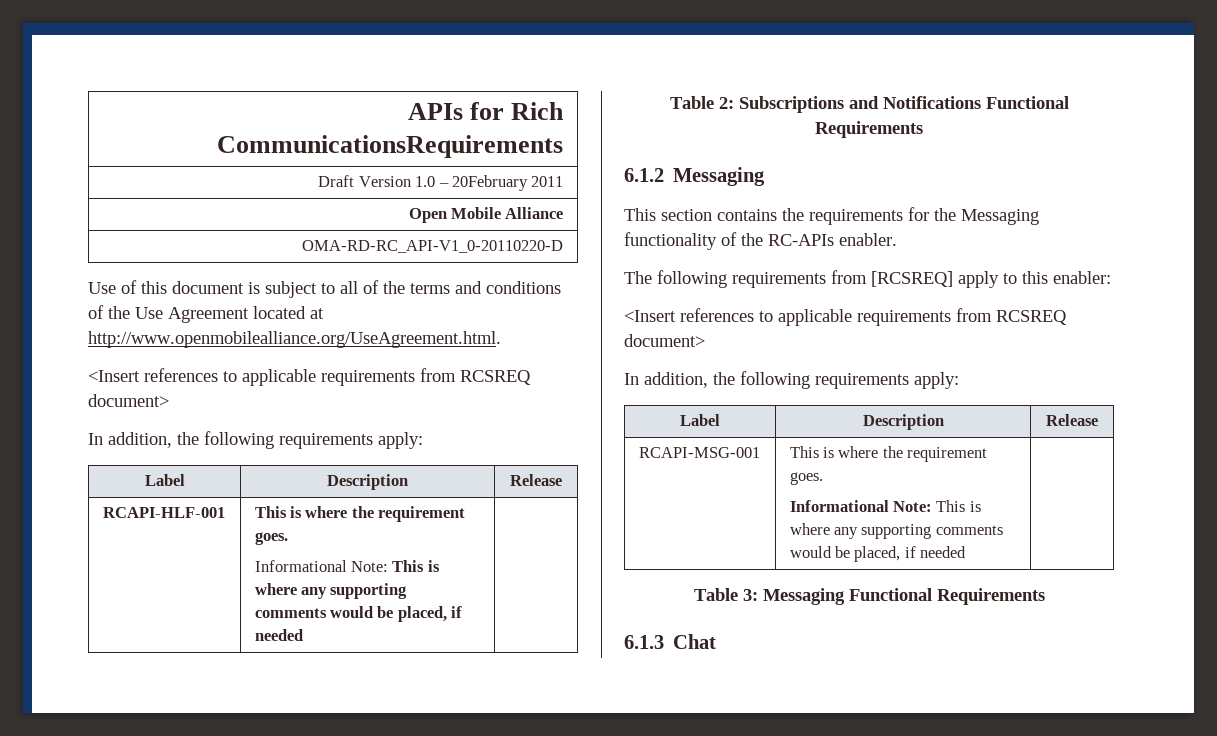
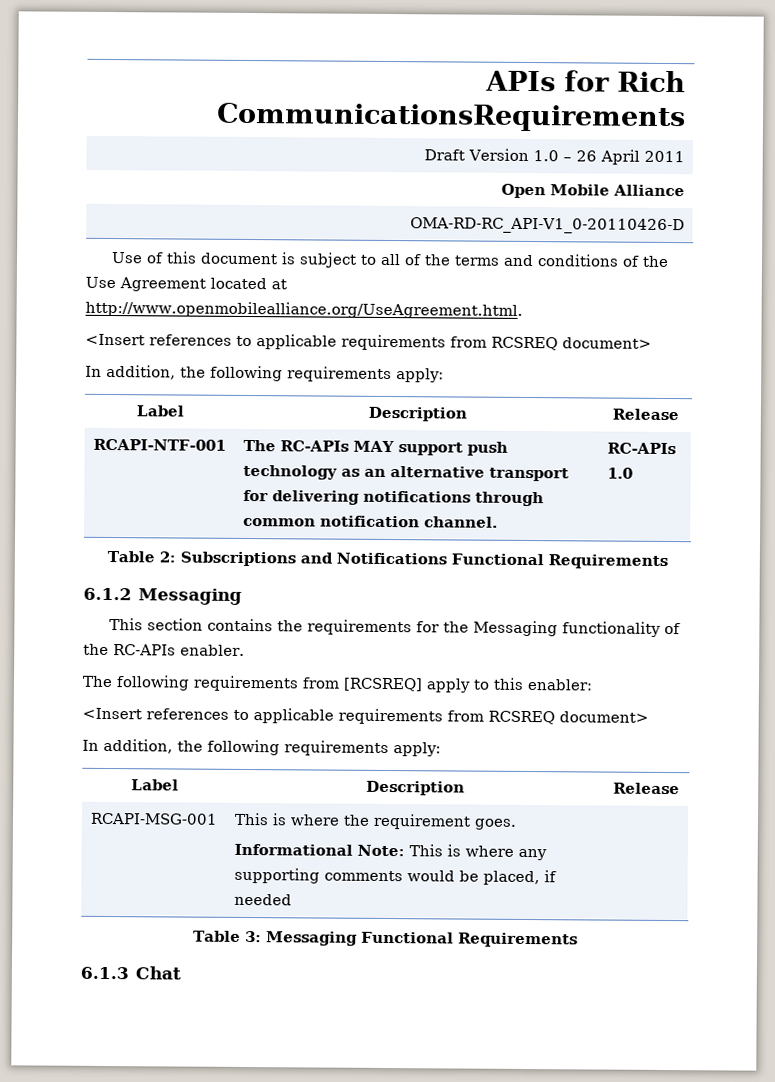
[452,175,529,191] 20February -> [576,149,641,165] 26 April
[302,240,564,253] OMA-RD-RC_API-V1_0-20110220-D -> [410,217,686,235] OMA-RD-RC_API-V1_0-20110426-D
[102,507,225,518] [254,506,466,522] [254,532,288,545] [254,560,440,572] [254,583,408,599] [254,606,463,622] [254,629,303,641] RCAPI-HLF-001 | This is where the requirement goes. // Informational Note: This is where any supporting comments would be placed, if needed | -> [92,438,226,451] [242,439,508,456] [242,464,569,482] [242,489,544,507] [242,515,498,528] [606,442,676,455] [606,467,633,479] RCAPI-NTF-001 | The RC-APIs MAY support push technology as an alternative transport for delivering notifications through common notification channel. | RC-APIs 1.0

